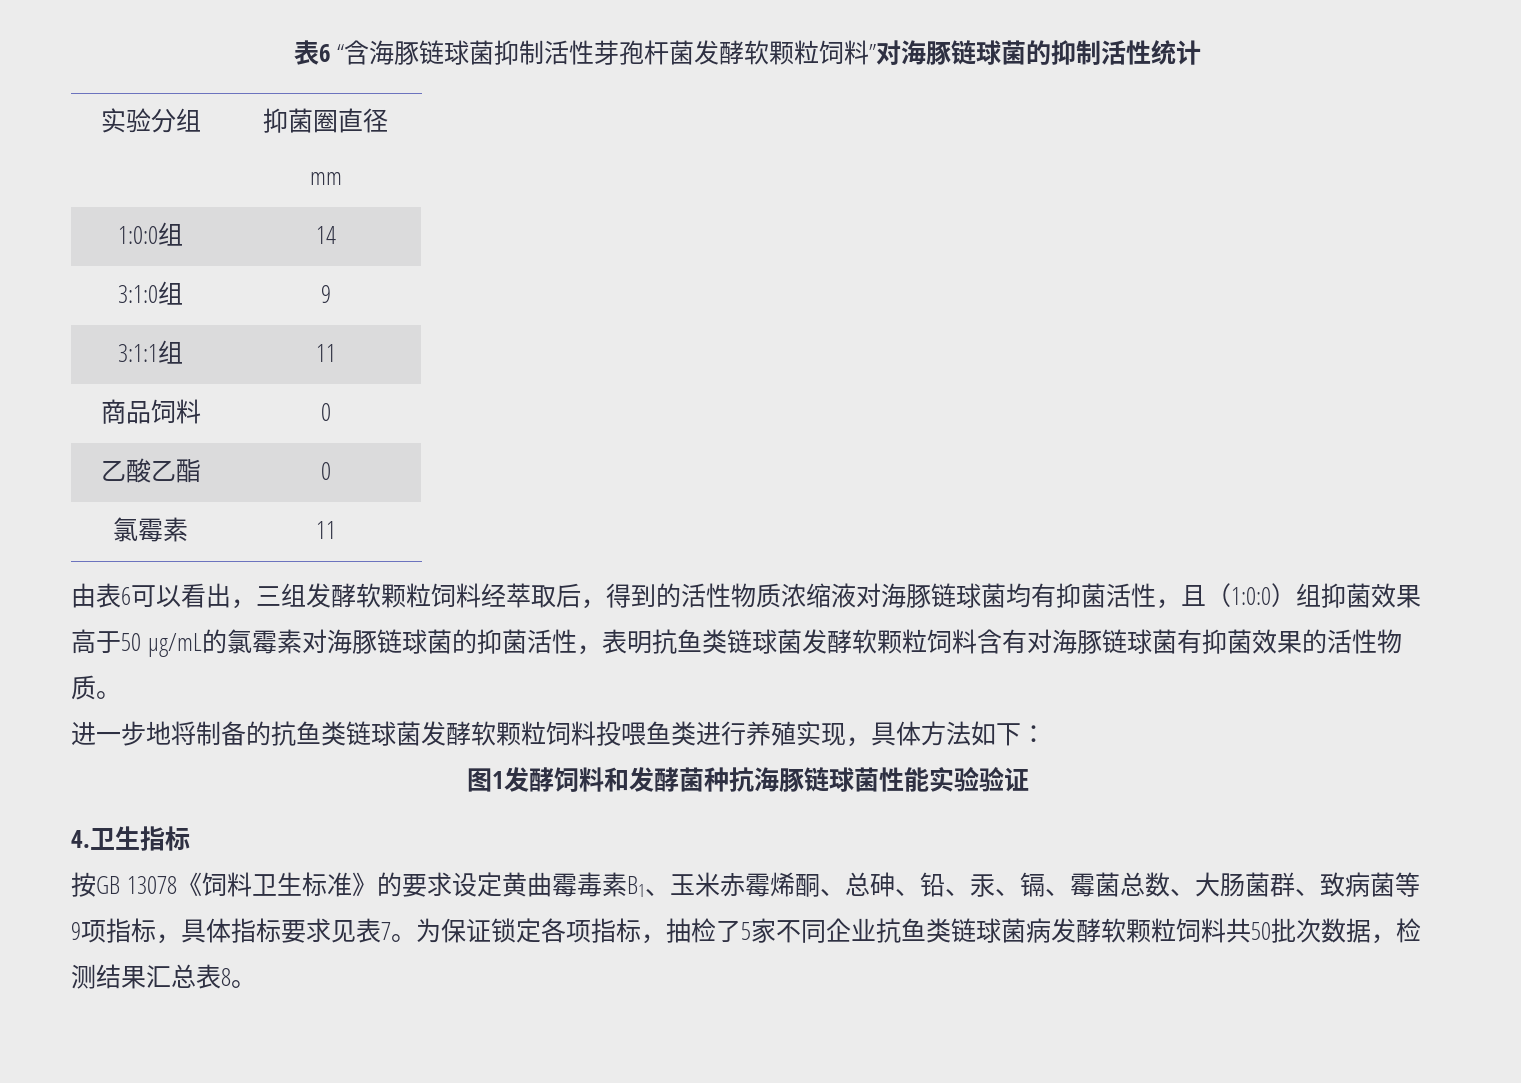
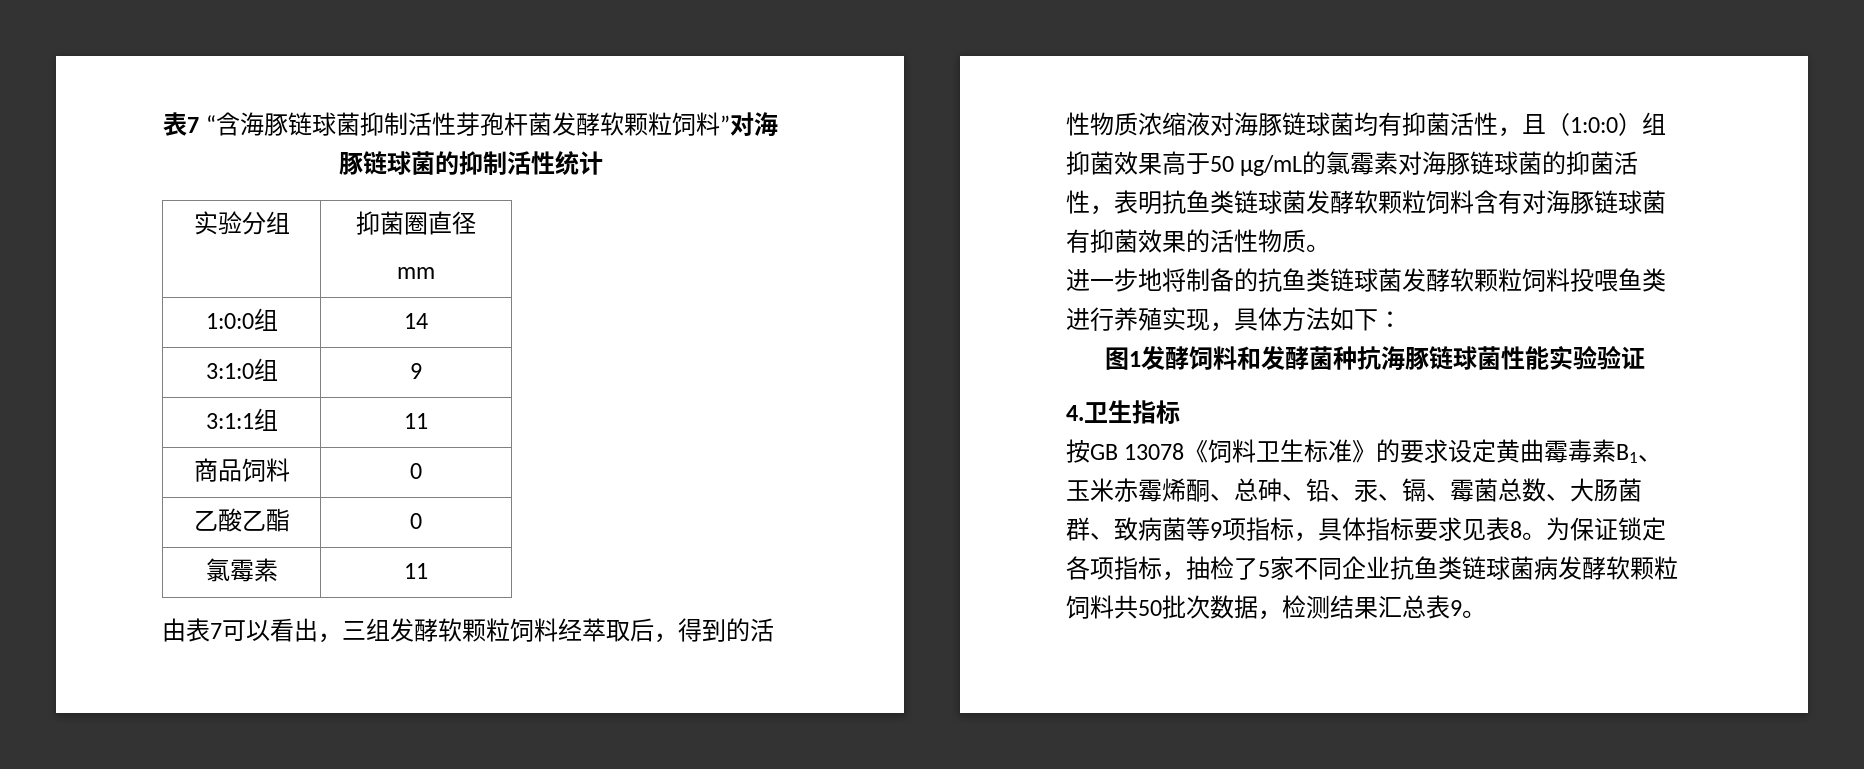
[293,40,331,65] 表6 -> [163,112,200,136] 表7
[121,587,131,605] 6 -> [210,623,222,639] 7
[381,922,391,940] 7 -> [1510,521,1522,538] 8
[221,968,231,986] 8 -> [1450,600,1462,616] 9

